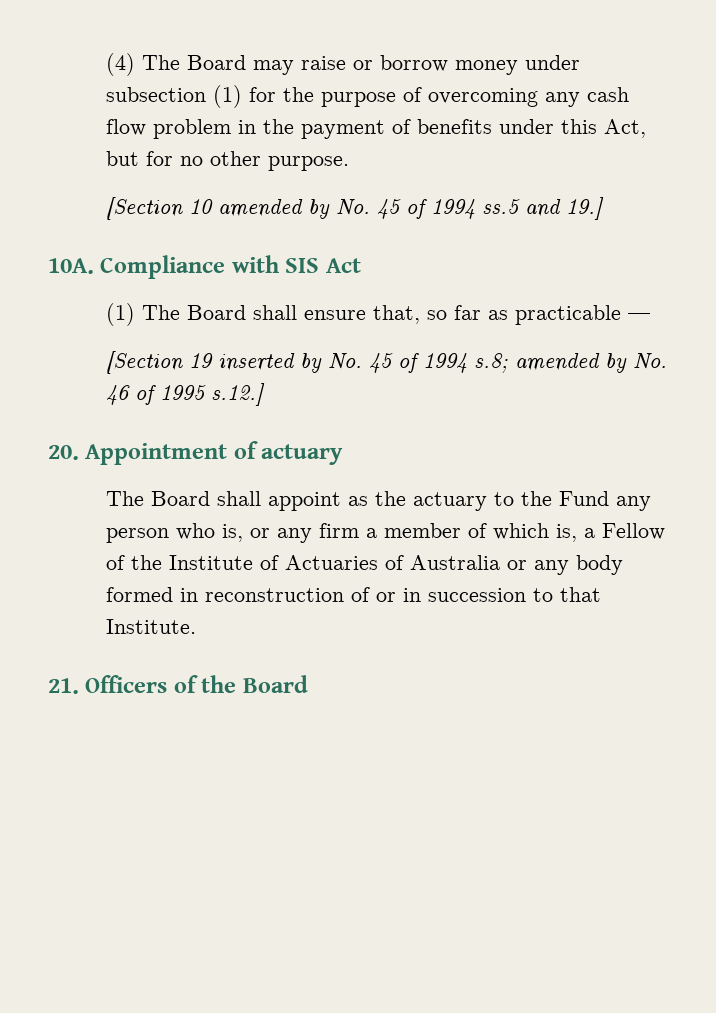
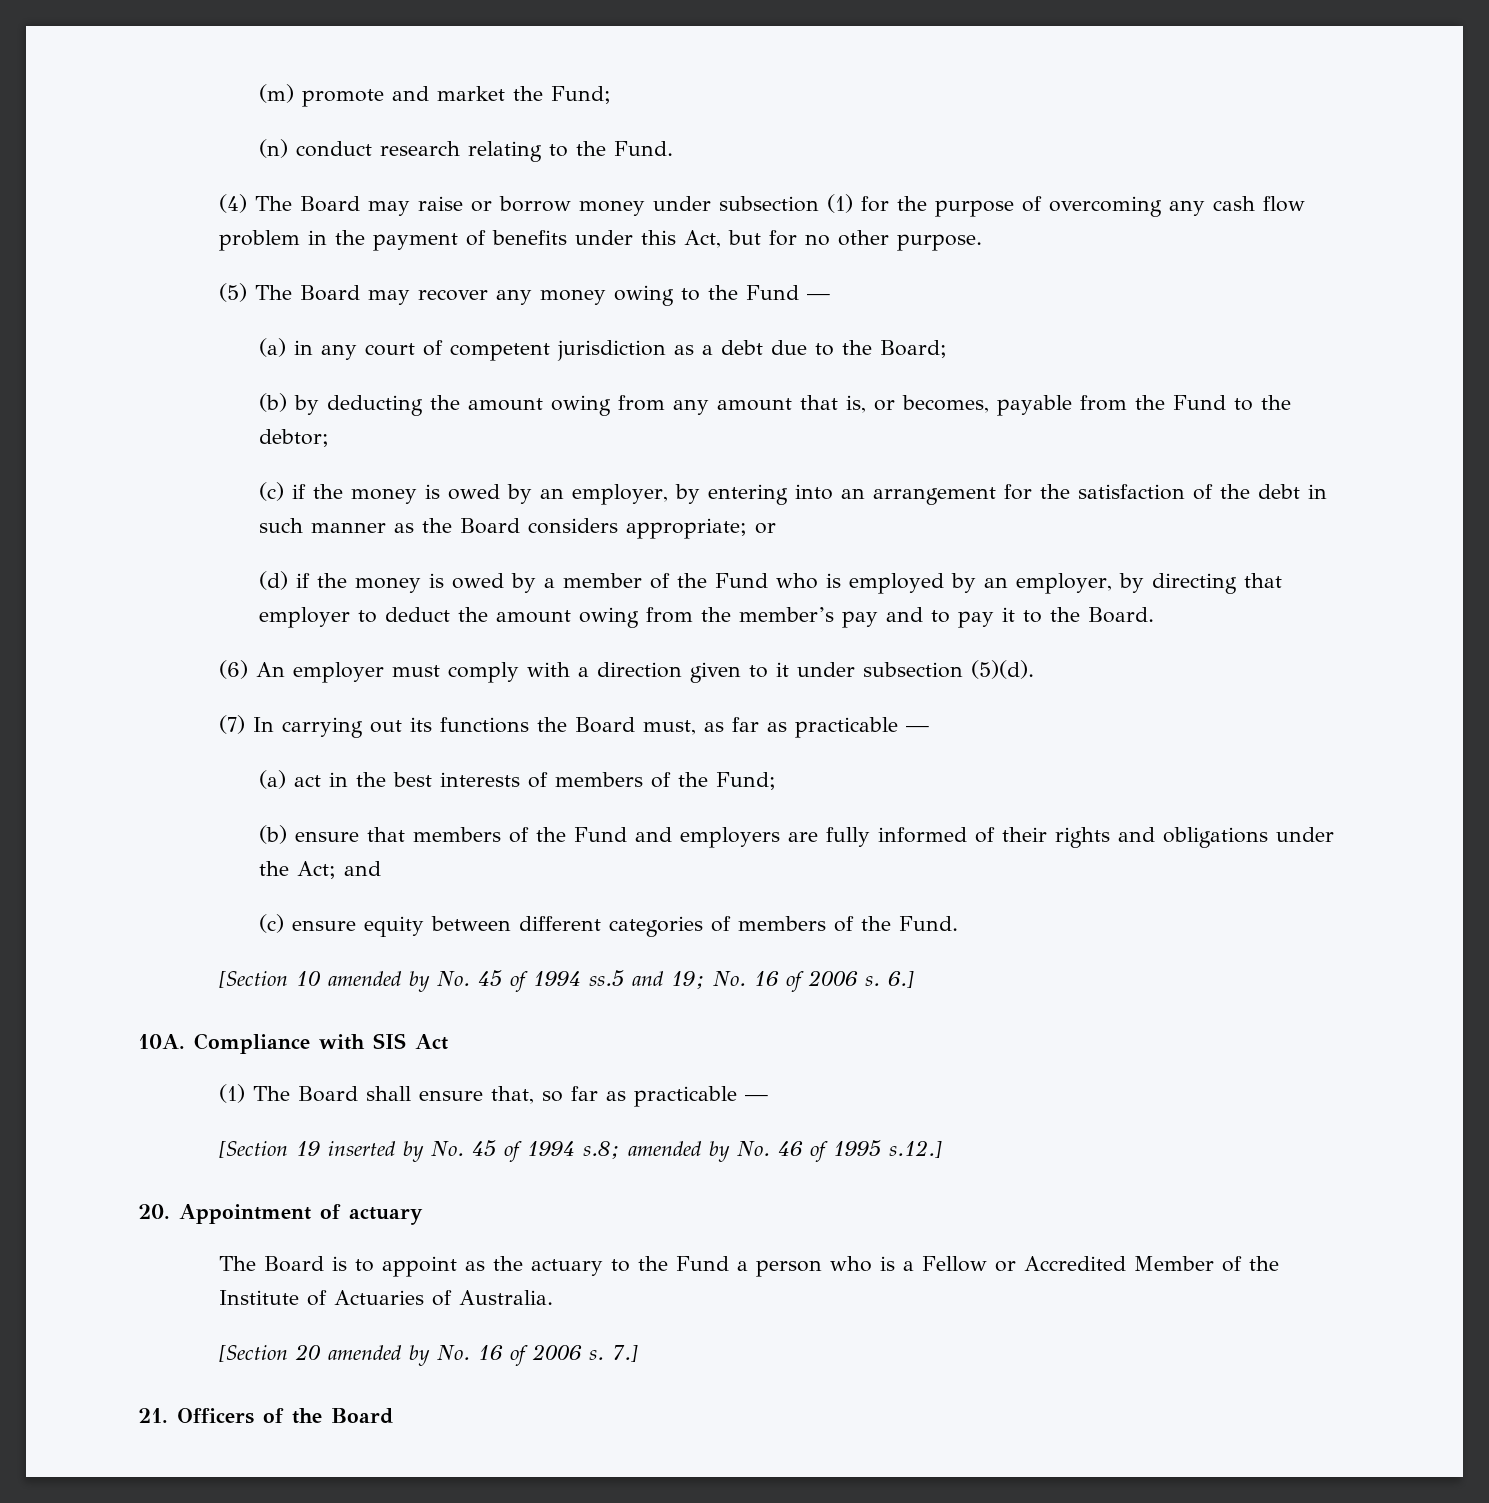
(105, 64) none -> [259,84,612,107] [259,139,674,162] (m) promote and market the Fund; // (n) conduct research relating to the Fund. //
(349, 163) none -> [218,283,830,306] [259,338,948,361] [259,393,1292,416] [259,429,330,447] [259,482,1328,505] [259,518,777,539] [259,571,1283,594] [259,607,1155,628] [218,660,1034,683] [218,715,929,738] [259,770,777,790] [259,825,1335,848] [259,861,382,879] [259,914,959,937] // (5) The Board may recover any money owing to the Fund — // (a) in any court of competent jurisdiction as a debt due to the Board; // (b) by deducting the amount owing from any amount that is, or becomes, payable from the Fund to the debtor; // (c) if the money is owed by an employer, by entering into an arrangement for the satisfaction of the debt in such manner as the Board considers appropriate; or // (d) if the money is owed by a member of the Fund who is employed by an employer, by directing that employer to deduct the amount owing from the member’s pay and to pay it to the Board. // (6) An employer must comply with a direction given to it under subsection (5)(d). // (7) In carrying out its functions the Board must, as far as practicable — // (a) act in the best interests of members of the Fund; // (b) ensure that members of the Fund and employers are fully informed of their rights and obligations under the Act; and // (c) ensure equity between different categories of members of the Fund.
[565,197,604,220] 19.] -> [670,970,914,992] 19; No. 16 of 2006 s. 6.]
[216,491,261,506] shall -> [331,1256,374,1272] is to
[615,496,651,511] any -> [736,1261,748,1271] a
[221,523,665,543] is, or any firm a member of which is, a Fellow -> [879,1256,1214,1272] is a Fellow or Accredited Member
[409,555,623,575] [105,587,601,602] [105,619,196,634] Australia or any body formed in reconstruction of or in succession to that Institute. -> [458,1290,553,1305] [218,1344,638,1366] Australia. // [Section 20 amended by No. 16 of 2006 s. 7.]

